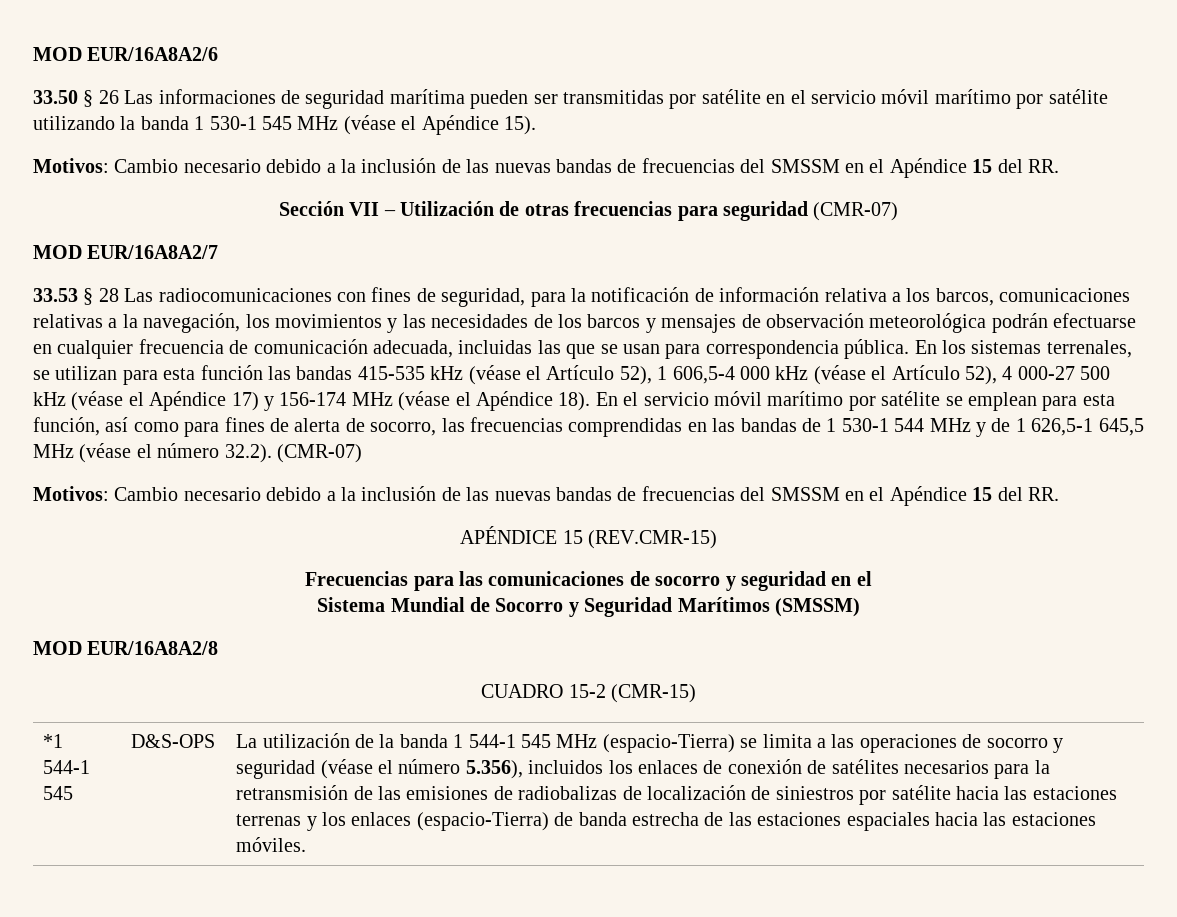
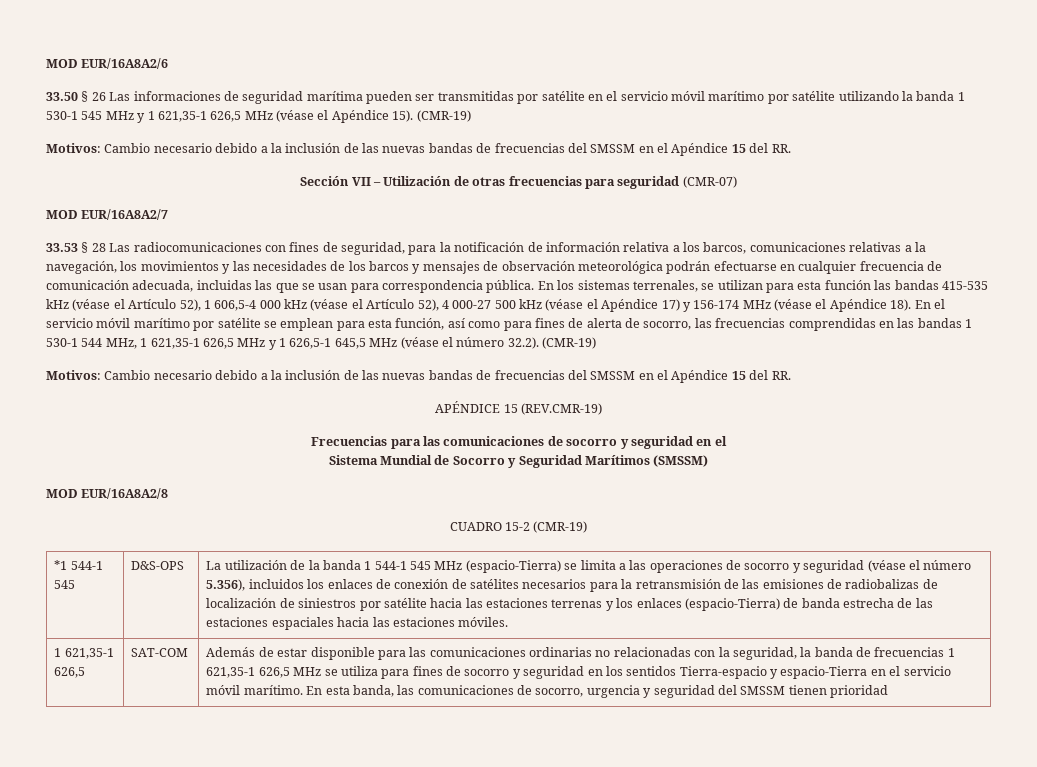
(339, 123) none -> [137,111,273,123] y 1 621,35-1 626,5 MHz
(536, 125) none -> [416,110,471,122] (CMR-19)
[801,418,821,432] de -> (962, 323) none
[929,418,1011,437] MHz y de -> [105,338,277,350] MHz, 1 621,35-1 626,5 MHz y
[277,444,362,463] (CMR-07) -> [542,337,596,349] (CMR-19)
[587,530,717,549] (REV.CMR-15) -> [520,403,602,415] (REV.CMR-19)
[610,684,696,703] (CMR-15) -> [533,521,588,533] (CMR-19)
(307, 844) none -> [54,648,114,659] [54,667,86,678] [131,648,189,657] [206,647,955,660] [206,666,951,679] [206,685,889,698] // 1 621,35-1 626,5 | SAT-COM | Además de estar disponible para las comunicaciones ordinarias no relacionadas con la seguridad, la banda de frecuencias 1 621,35-1 626,5 MHz se utiliza para fines de socorro y seguridad en los sentidos Tierra-espacio y espacio-Tierra en el servicio móvil marítimo. En esta banda, las comunicaciones de socorro, urgencia y seguridad del SMSSM tienen prioridad

